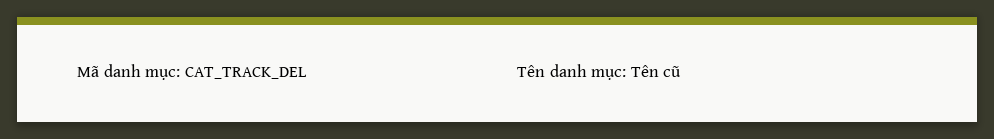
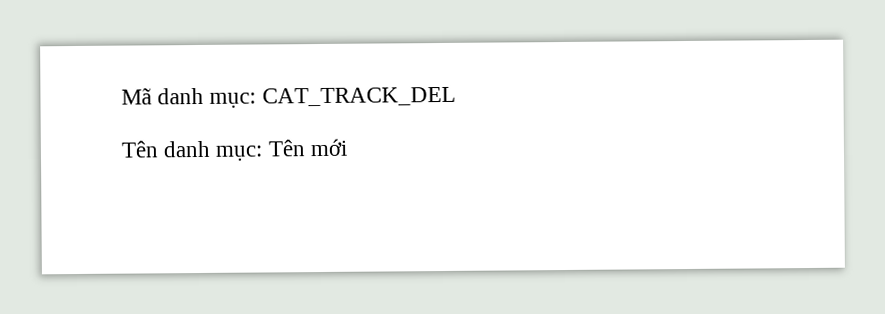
[663,66,682,77] cũ -> [309,138,347,157] mới

